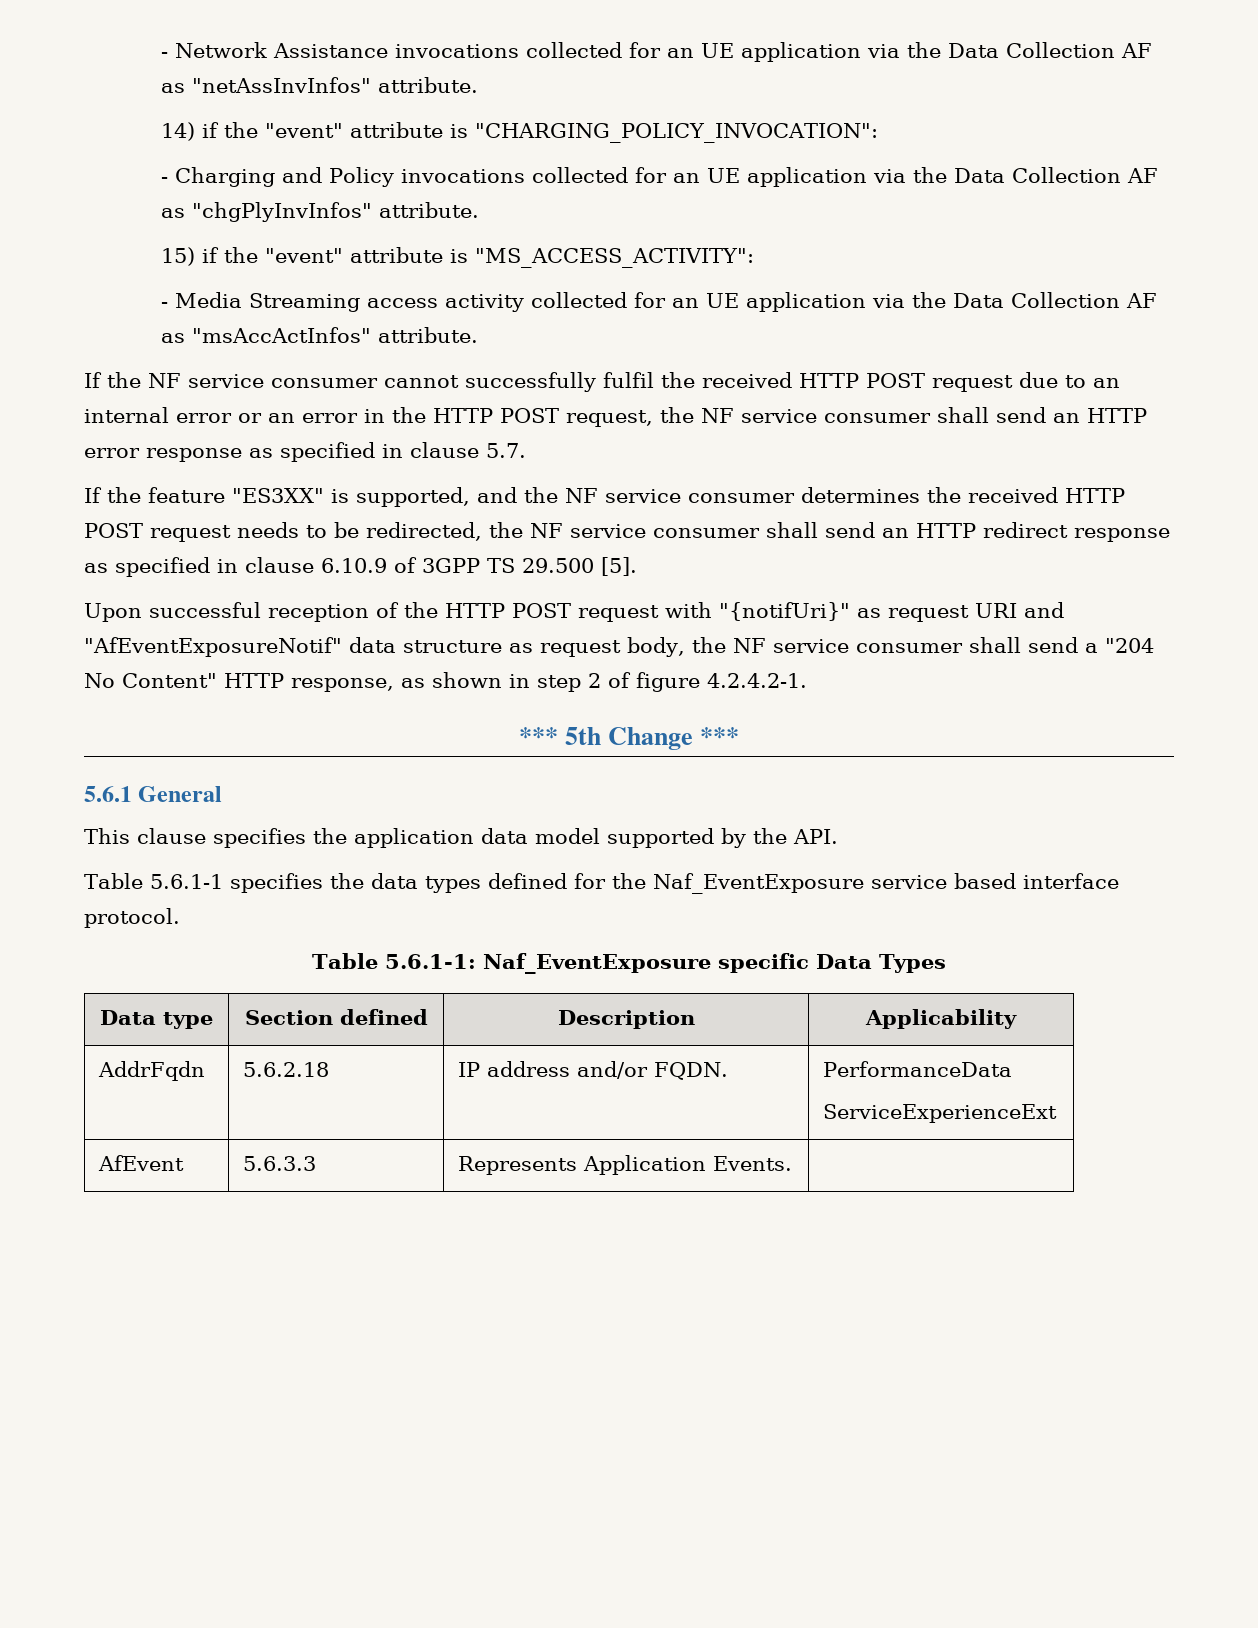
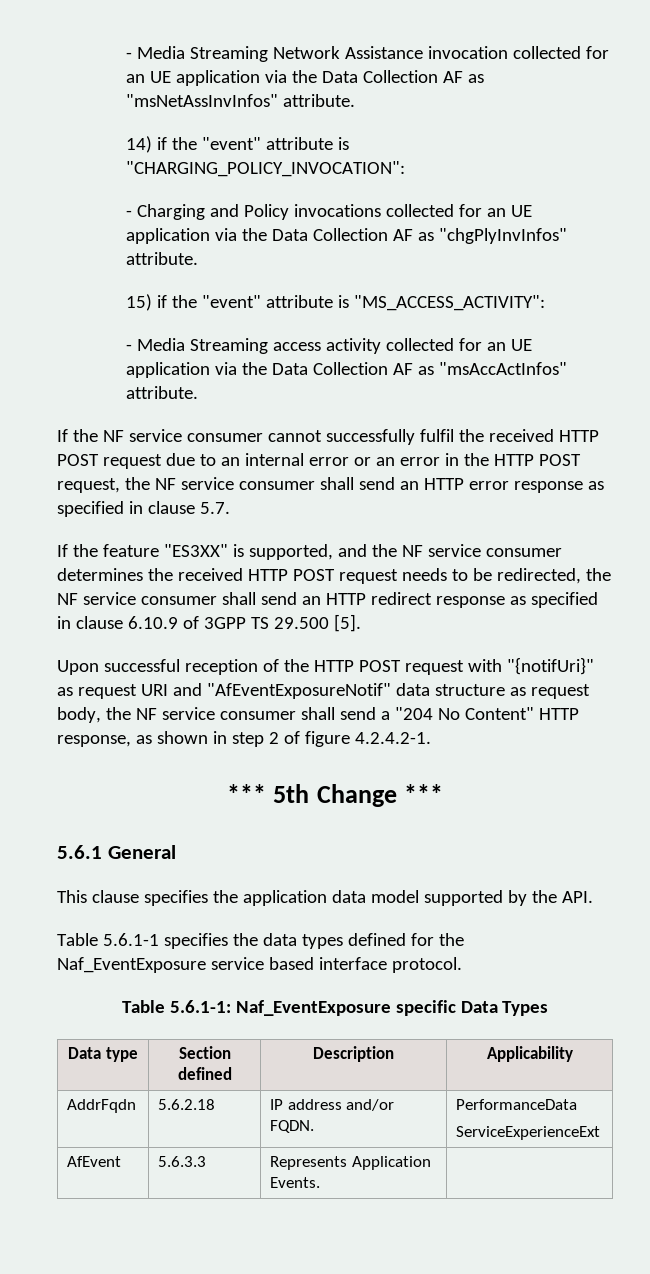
[161,52,169,58] - -> [126,46,269,62] - Media Streaming
[395,44,520,58] invocations -> [428,46,509,59] invocation
[192,77,372,93] "netAssInvInfos" -> [126,94,279,107] "msNetAssInvInfos"

